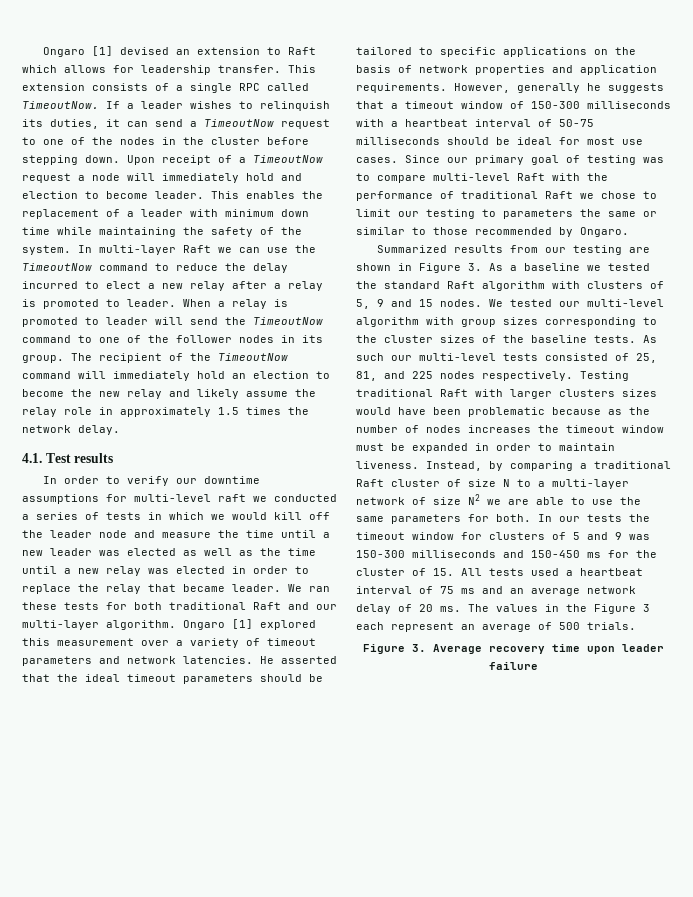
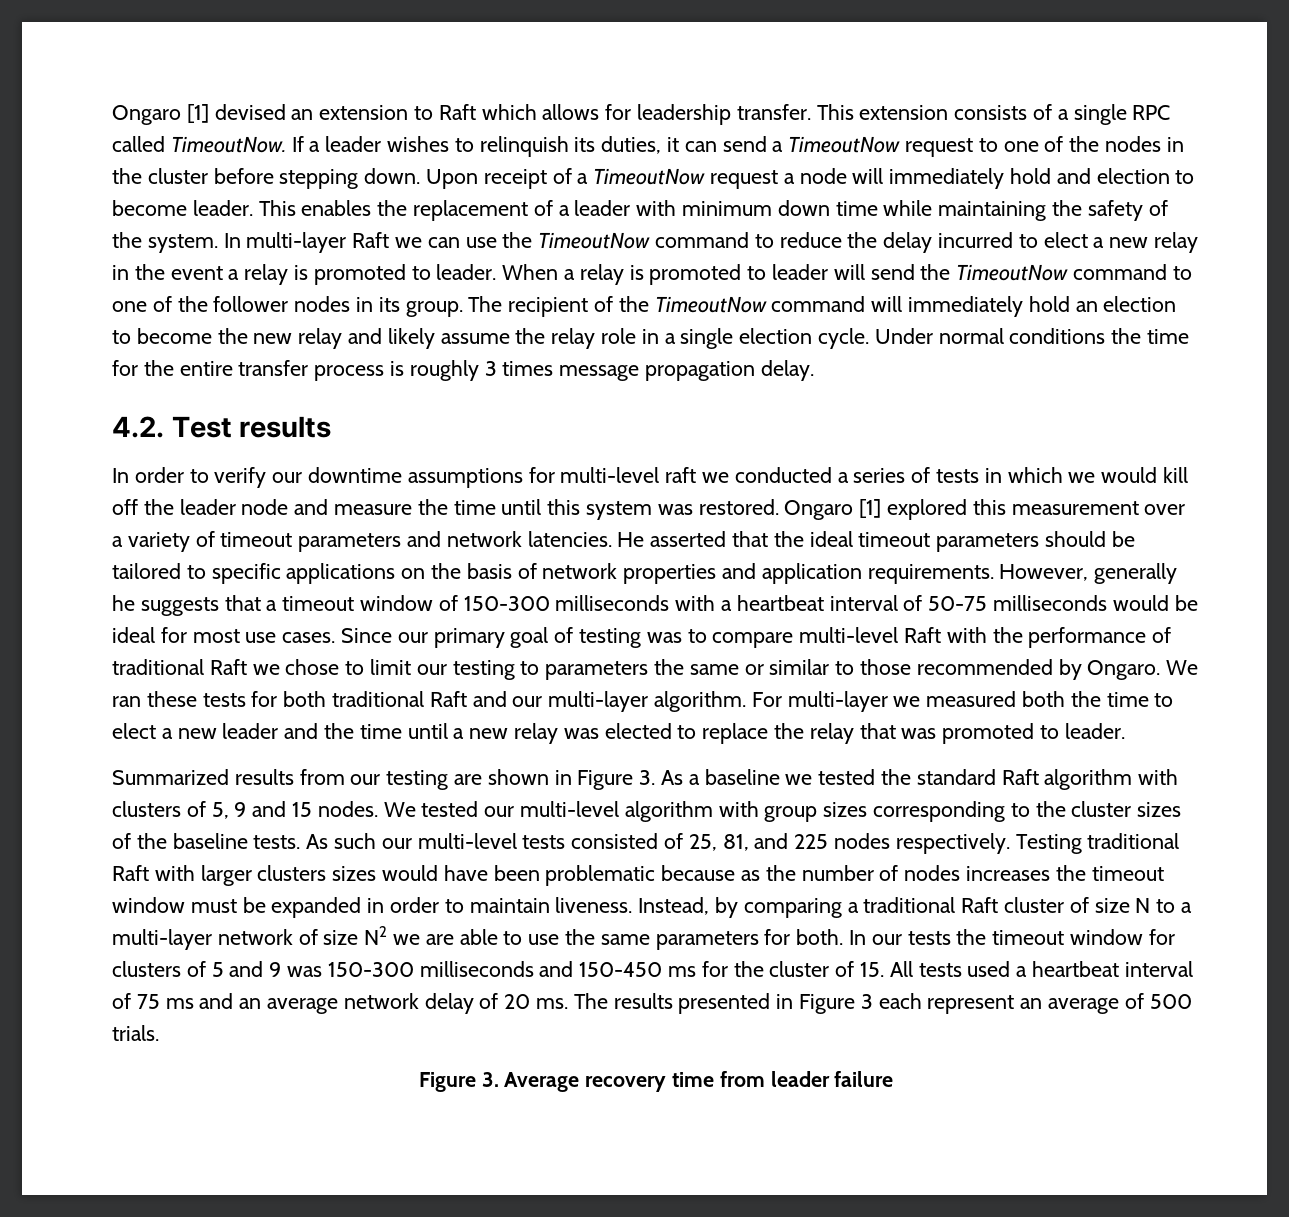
[232,281,267,289] after -> [112,264,223,280] in the event
[120,407,309,417] [22,425,71,433] approximately 1.5 times the network -> [664,328,1190,349] [112,360,756,381] a single election cycle. Under normal conditions the time for the entire transfer process is roughly 3 times message propagation
[22,453,42,463] 4.1. -> [112,416,164,438] 4.2.
[323,532,330,538] [22,548,316,556] [22,566,309,576] [22,584,330,594] [22,602,337,610] [22,620,176,630] a new leader was elected as well as the time until a new relay was elected in order to replace the relay that became leader. We ran these tests for both traditional Raft and our multi-layer algorithm. -> [547,499,779,520] this system was restored.
[447,137,489,145] should -> [1112,595,1169,611] would
(629, 232) none -> [1166,660,1199,675] [112,691,1174,712] [112,723,1125,744] We ran these tests for both traditional Raft and our multi-layer algorithm. For multi-layer we measured both the time to elect a new leader and the time until a new relay was elected to replace the relay that was promoted to leader.
[496,604,587,612] values in the -> [613,993,794,1014] results presented in
[587,646,615,654] upon -> [719,1071,765,1087] from

